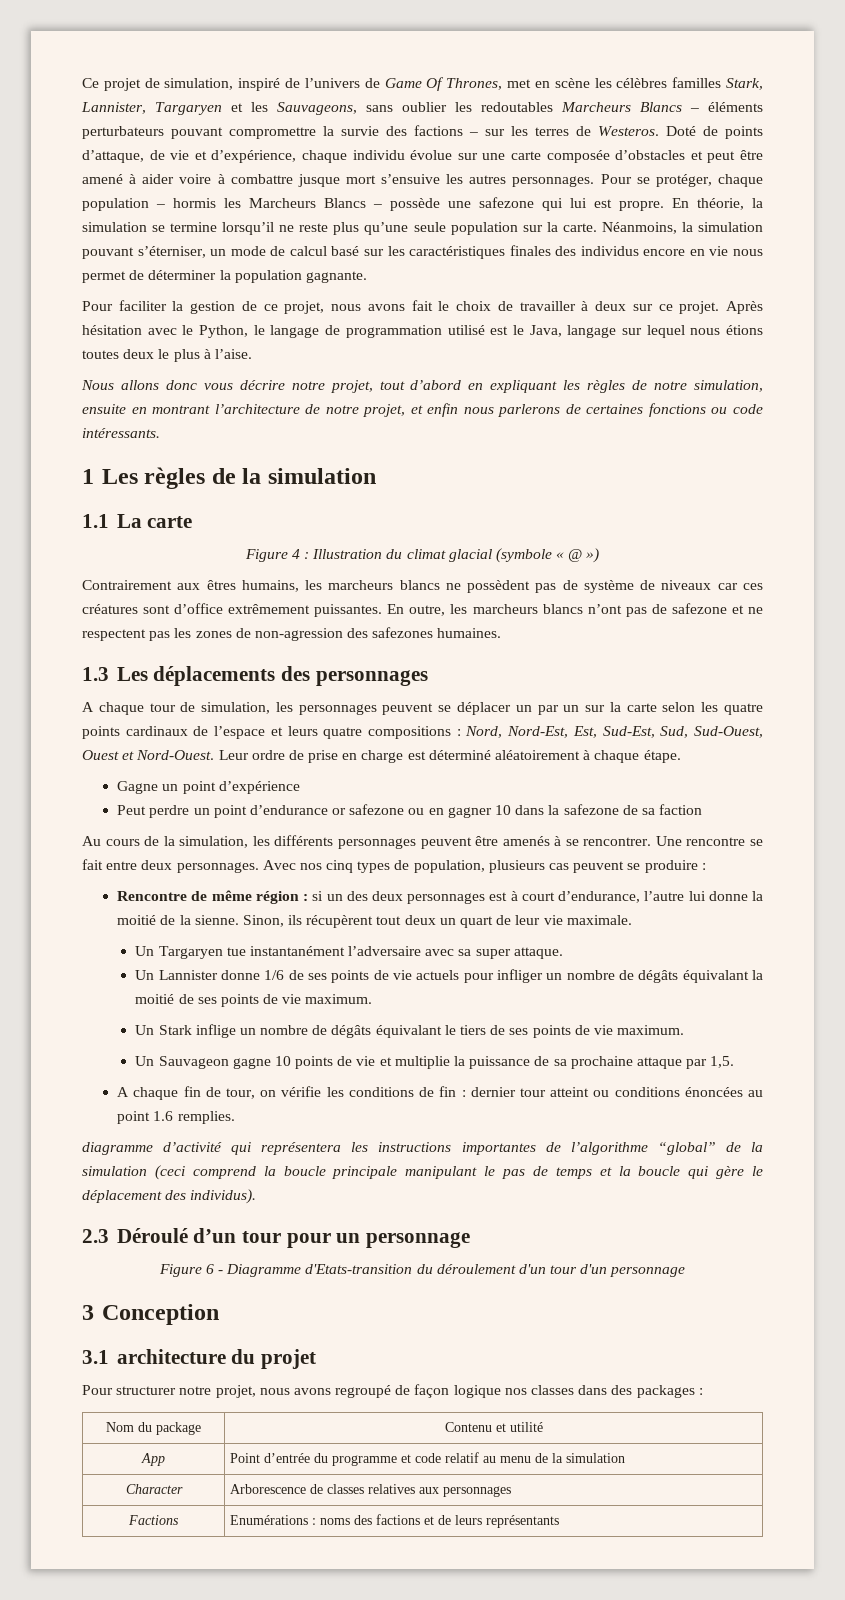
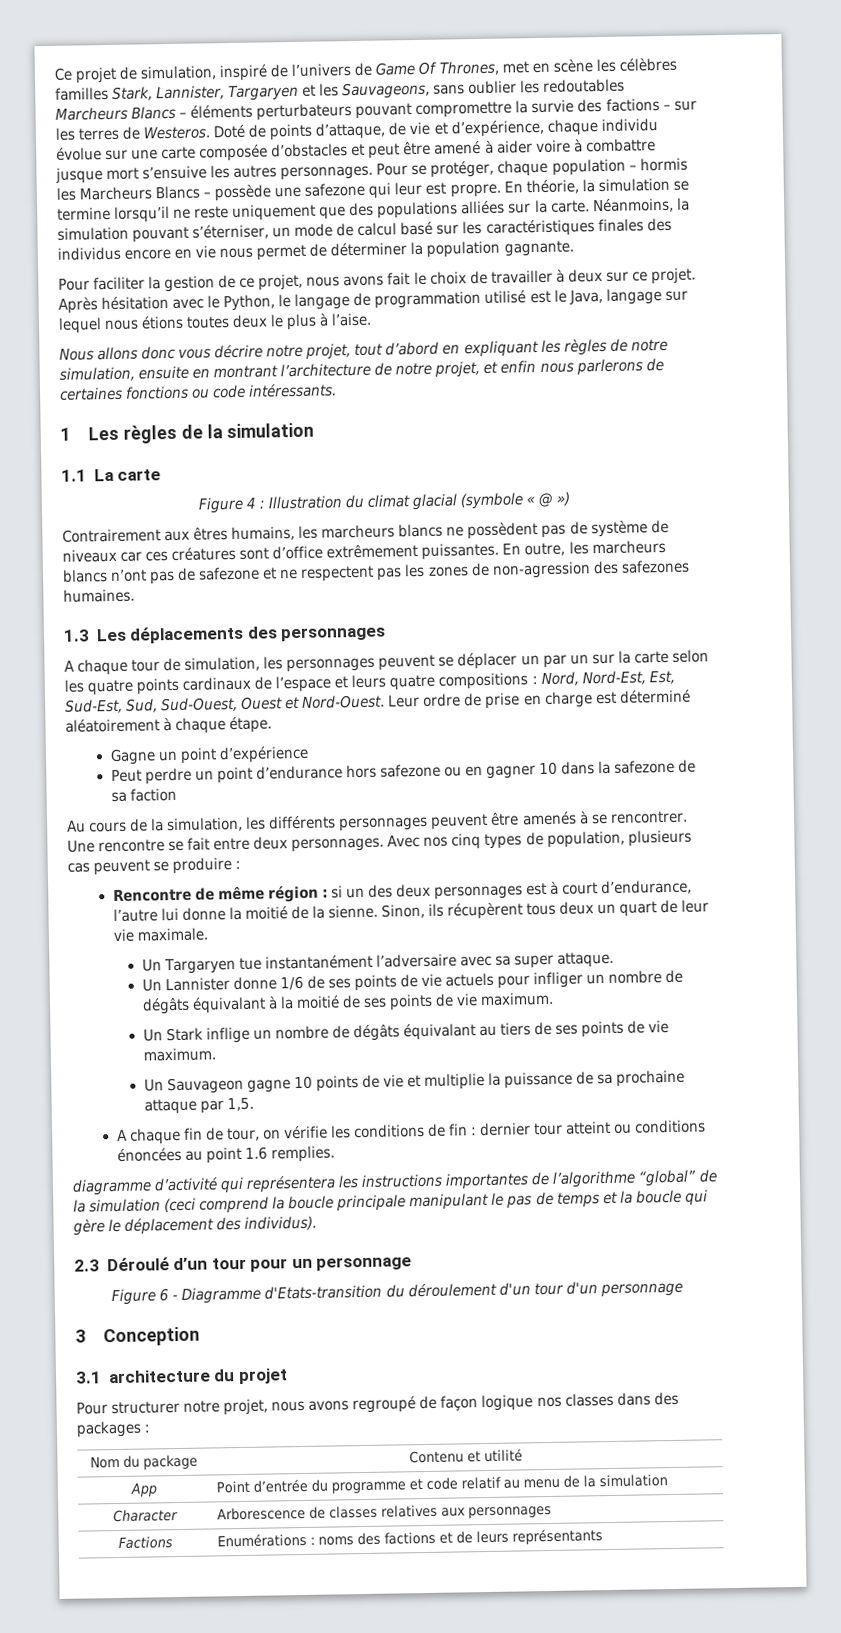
[570,198,587,208] lui -> [394,181,423,196] leur
[333,222,518,235] plus qu’une seule population -> [232,200,506,221] uniquement que des populations alliées
[332,808,347,815] or -> [345,764,377,779] hors
[376,916,402,925] tout -> [526,902,557,916] tous
(749, 976) none -> [267,996,278,1010] à
[444,1025,456,1035] le -> [478,1025,497,1037] au

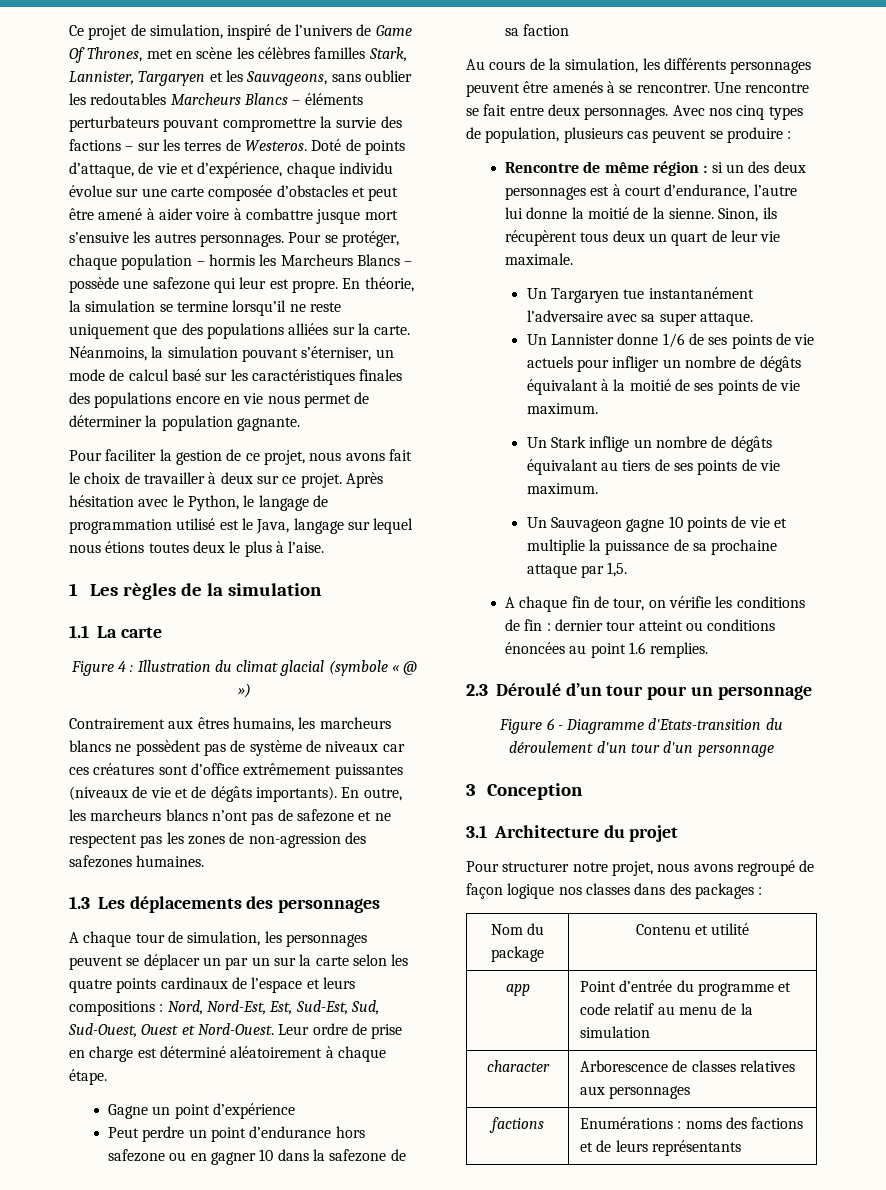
[57,246,121,261] individus -> [94,392,172,408] populations
[59,338,668,361] [59,357,664,382] [59,383,338,401] // Nous allons donc vous décrire notre projet, tout d’abord en expliquant les règles de notre simulation, ensuite en montrant l’architecture de notre projet, et enfin nous parlerons de certaines fonctions ou code intéressants. -> (325, 547) none
[421,542,500,560] puissantes. -> [334,764,403,779] [69,786,337,802] puissantes (niveaux de vie et de dégâts importants).
[389,674,436,691] quatre -> (355, 983) none
[72,1169,717,1196] [73,1189,708,1214] [73,1215,318,1236] // diagramme d’activité qui représentera les instructions importantes de l’algorithme “global” de la simulation (ceci comprend la boucle principale manipulant le pas de temps et la boucle qui gère le déplacement des individus). -> (709, 650) none
[107,1369,211,1384] architecture -> [494,825,599,838] Architecture
[130,1482,158,1497] App -> [505,984,530,996] app
[113,1509,178,1523] Character -> [486,1060,550,1072] character
[117,1536,173,1550] Factions -> [488,1117,544,1133] factions

